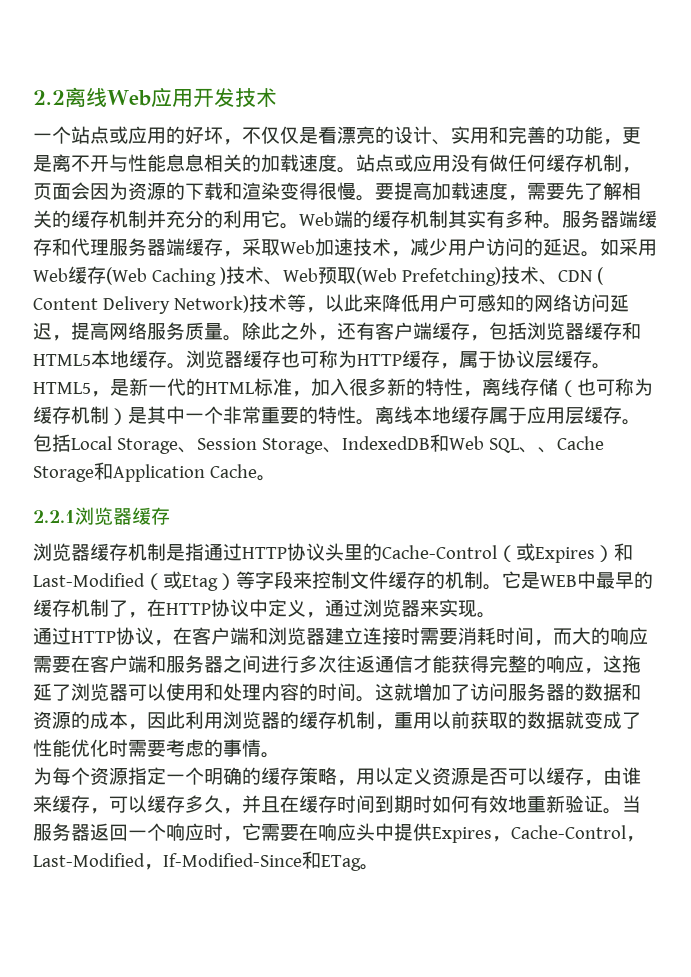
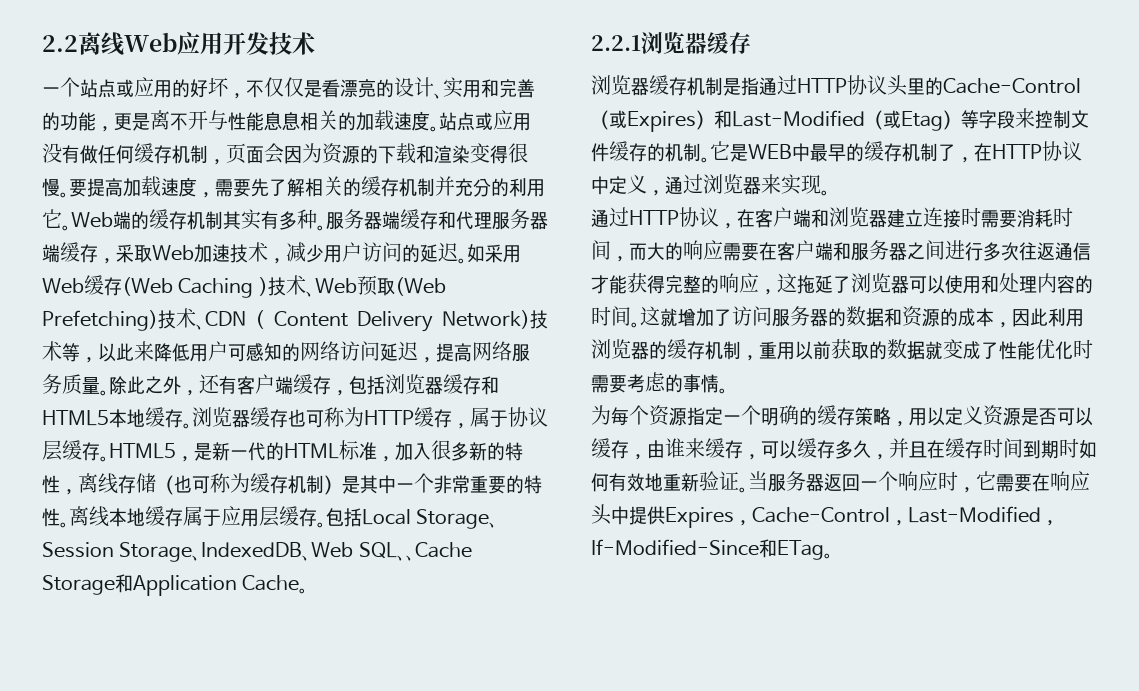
[429,434,449,452] 和 -> [302,555,312,561] 、

